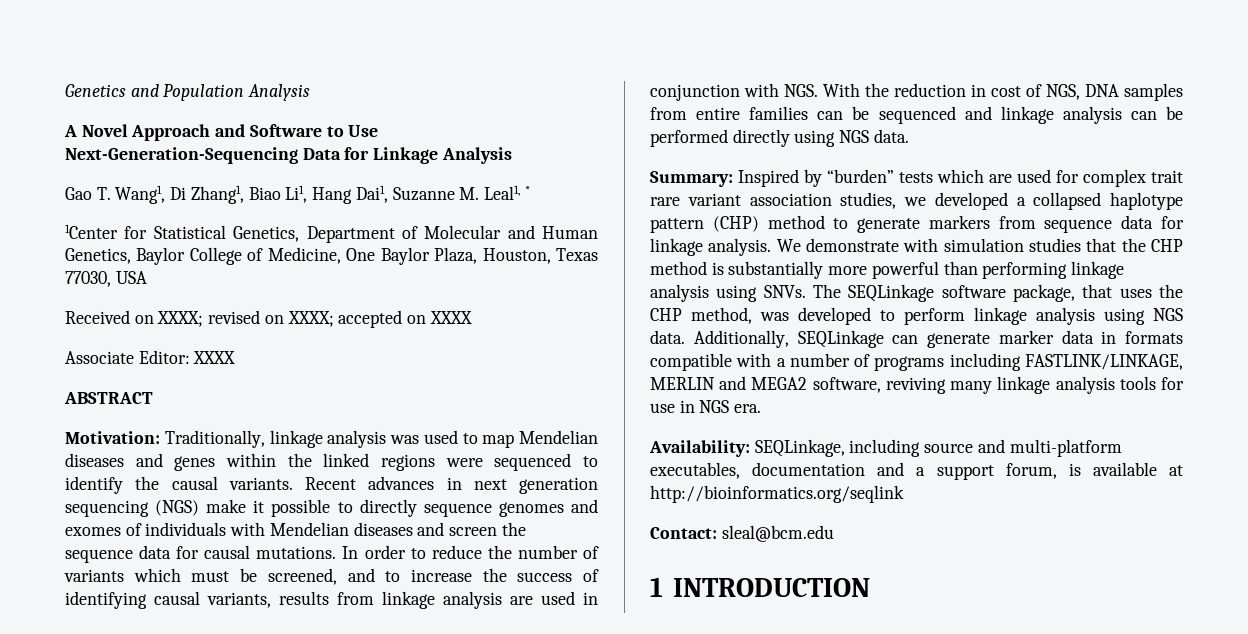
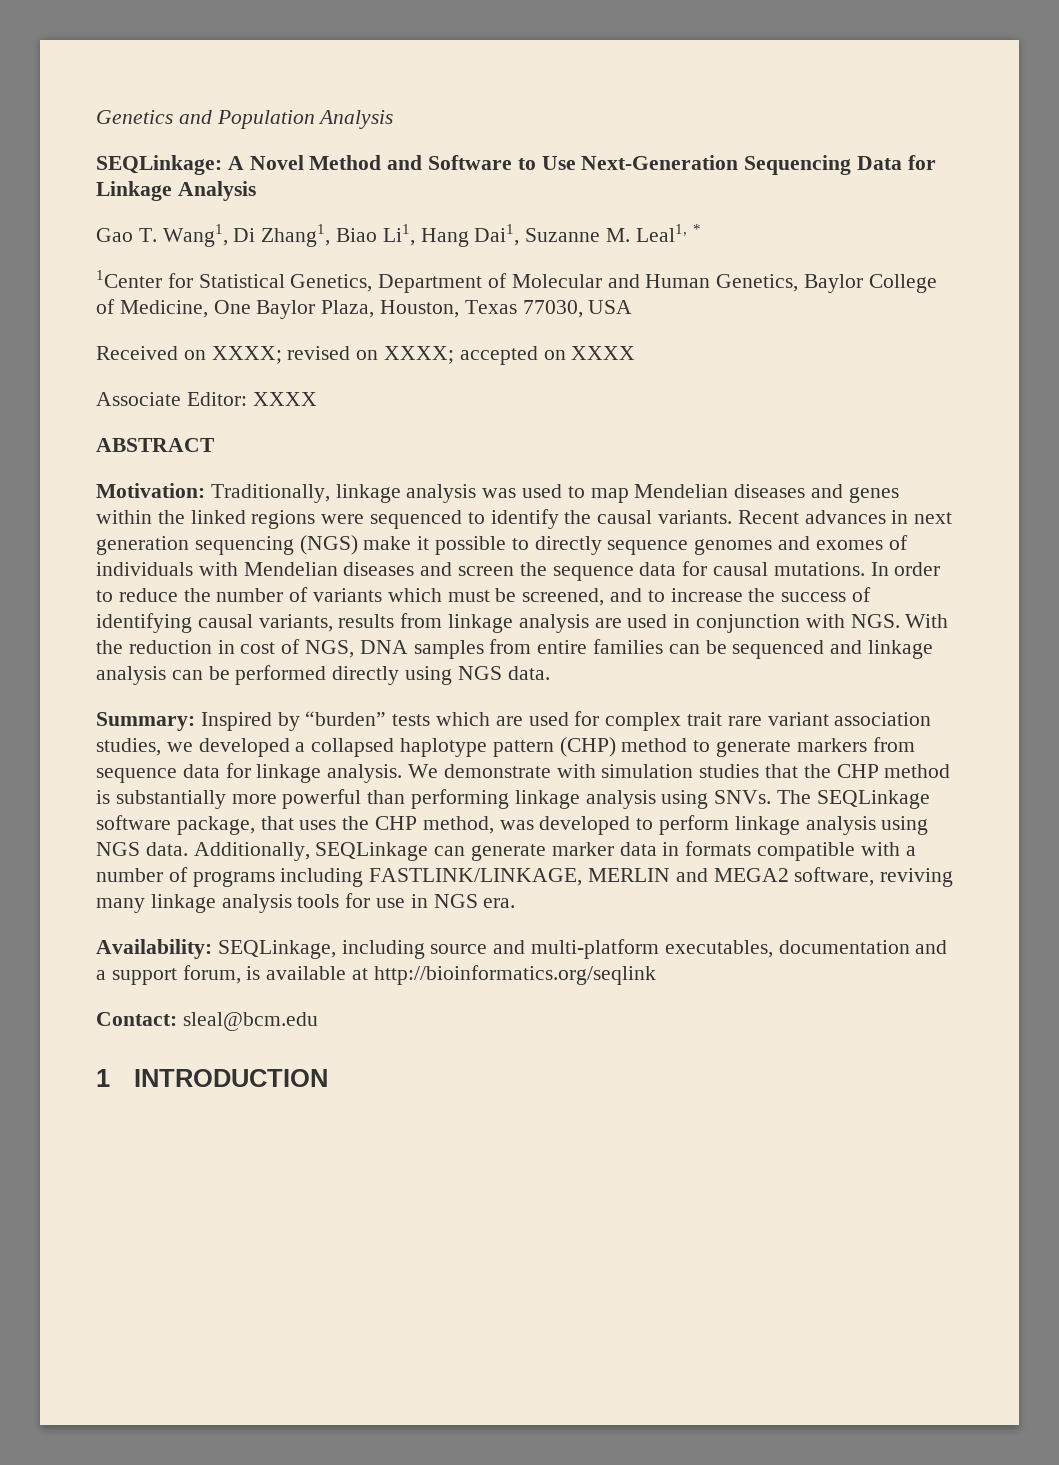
(311, 92) none -> [96,155,222,175] SEQLinkage:
[131,124,211,141] Approach -> [309,155,382,170] Method
[65,147,298,164] Next-Generation-Sequencing -> [581,155,852,175] Next-Generation Sequencing

